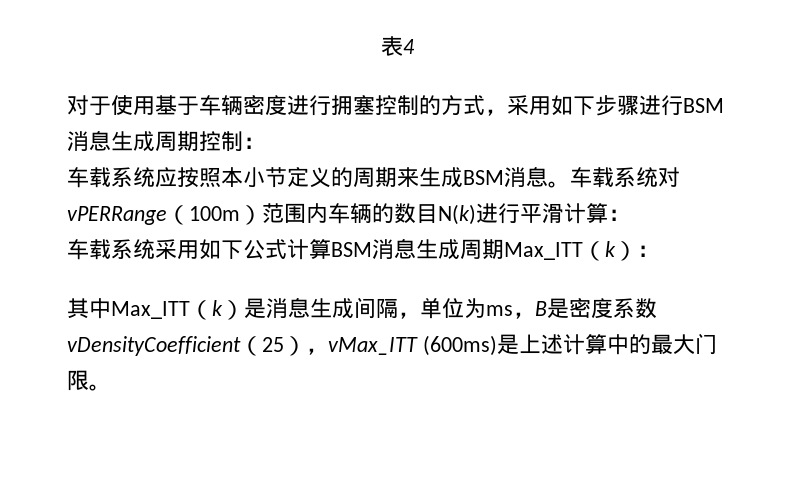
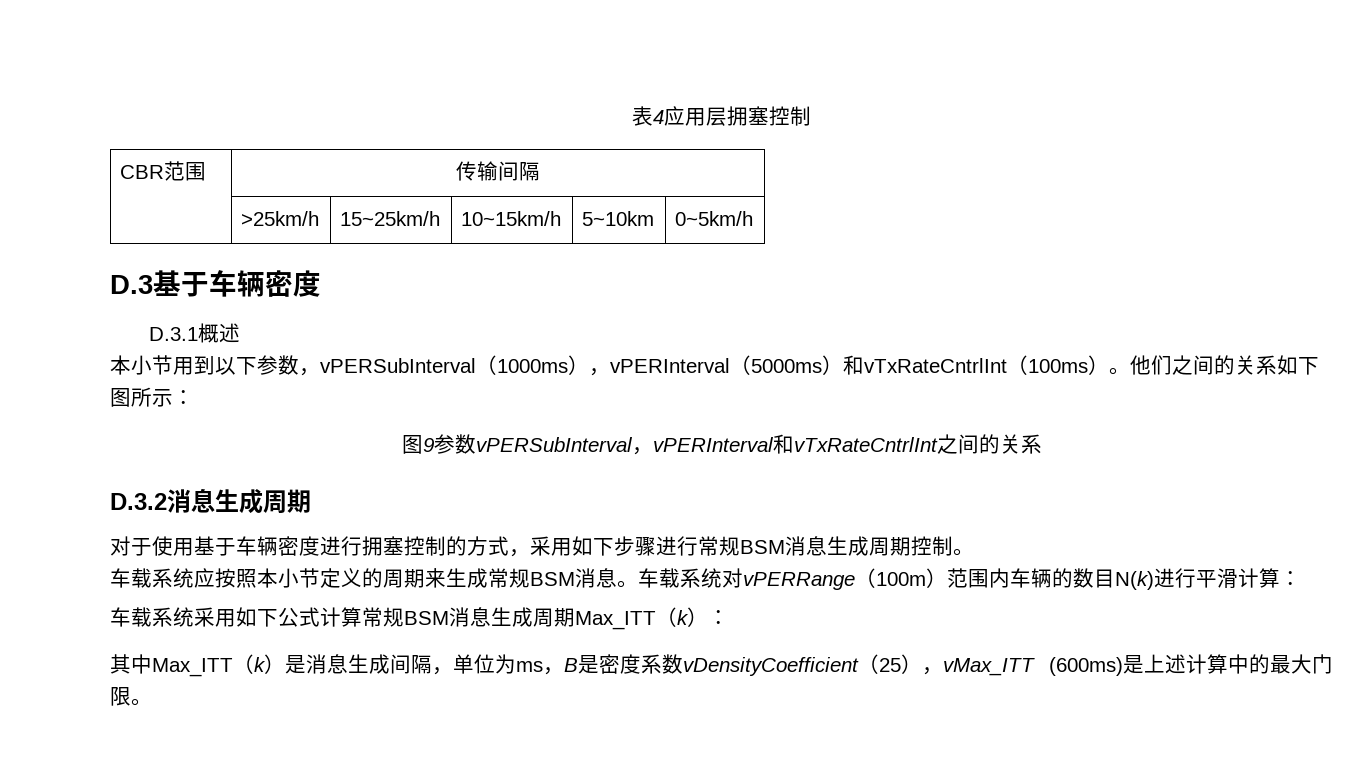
(415, 46) none -> [664,106,811,126] [119,161,206,181] [456,161,540,181] [240,211,319,226] [339,211,440,226] [460,211,561,226] [581,211,654,226] [674,211,753,226] [110,270,321,297] [149,323,241,343] [110,355,1319,376] [110,387,194,407] [401,434,1042,455] [110,488,311,514] 应用层拥塞控制 // CBR范围 | 传输间隔 // | >25km/h | 15~25km/h | 10~15km/h | 5~10km | 0~5km/h // D.3基于车辆密度 // D.3.1概述 // 本小节用到以下参数，vPERSubInterval（1000ms），vPERInterval（5000ms）和vTxRateCntrlInt（100ms）。他们之间的关系如下图所示： // 图9参数vPERSubInterval，vPERInterval和vTxRateCntrlInt之间的关系 // D.3.2消息生成周期
(683, 105) none -> [698,536,740,556] 常规
[243,137,265,149] ： -> [953,548,974,556] 。
(463, 177) none -> [488,568,530,588] 常规
(331, 249) none -> [362,607,404,627] 常规

